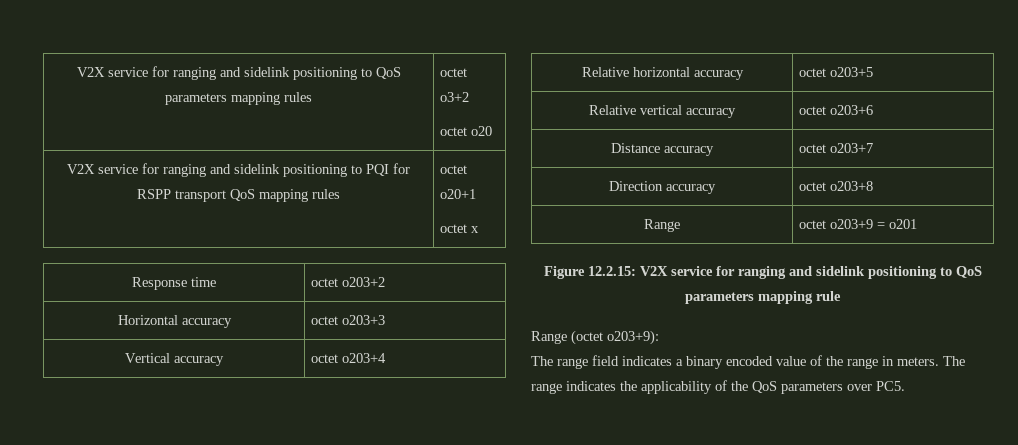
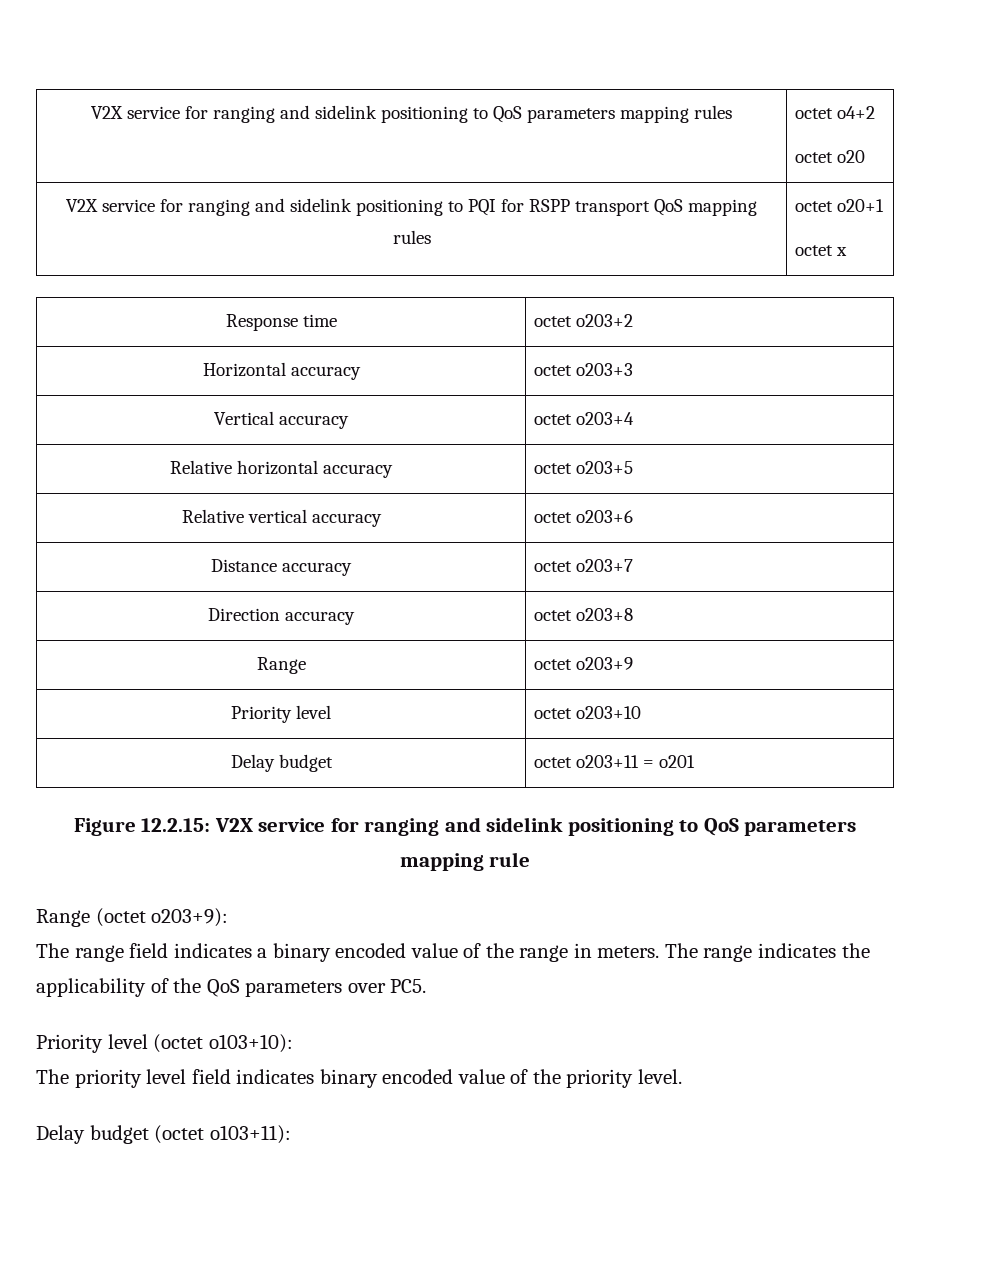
[440,92,470,102] o3+2 -> [836,106,875,119] o4+2
(874, 224) none -> [231,705,331,723] [533,706,641,719] [230,754,333,772] [533,755,639,768] // Priority level | octet o203+10 // Delay budget | octet o203+11
(905, 386) none -> [36,1034,293,1053] [36,1069,682,1088] [36,1125,291,1144] // Priority level (octet o103+10): // The priority level field indicates binary encoded value of the priority level. // Delay budget (octet o103+11):

